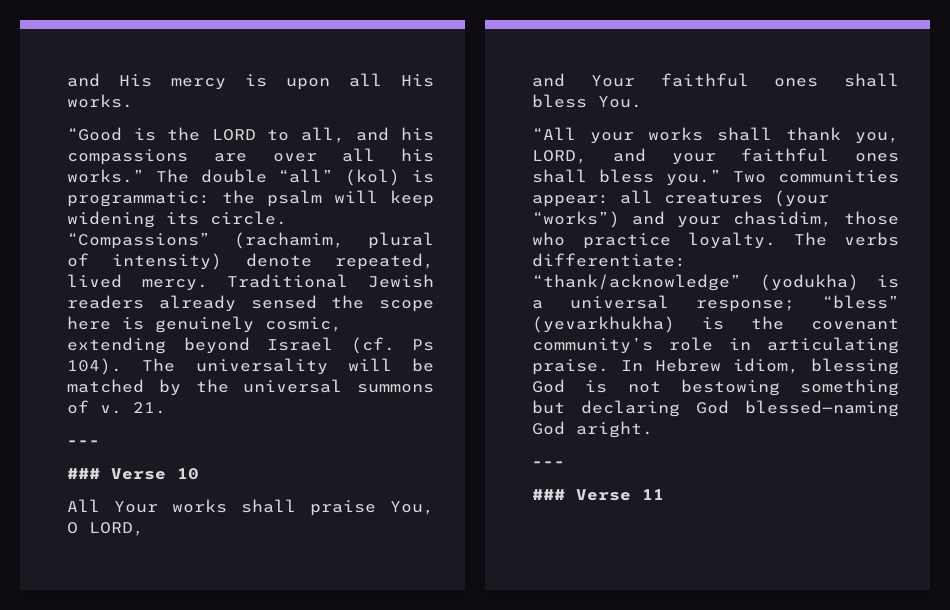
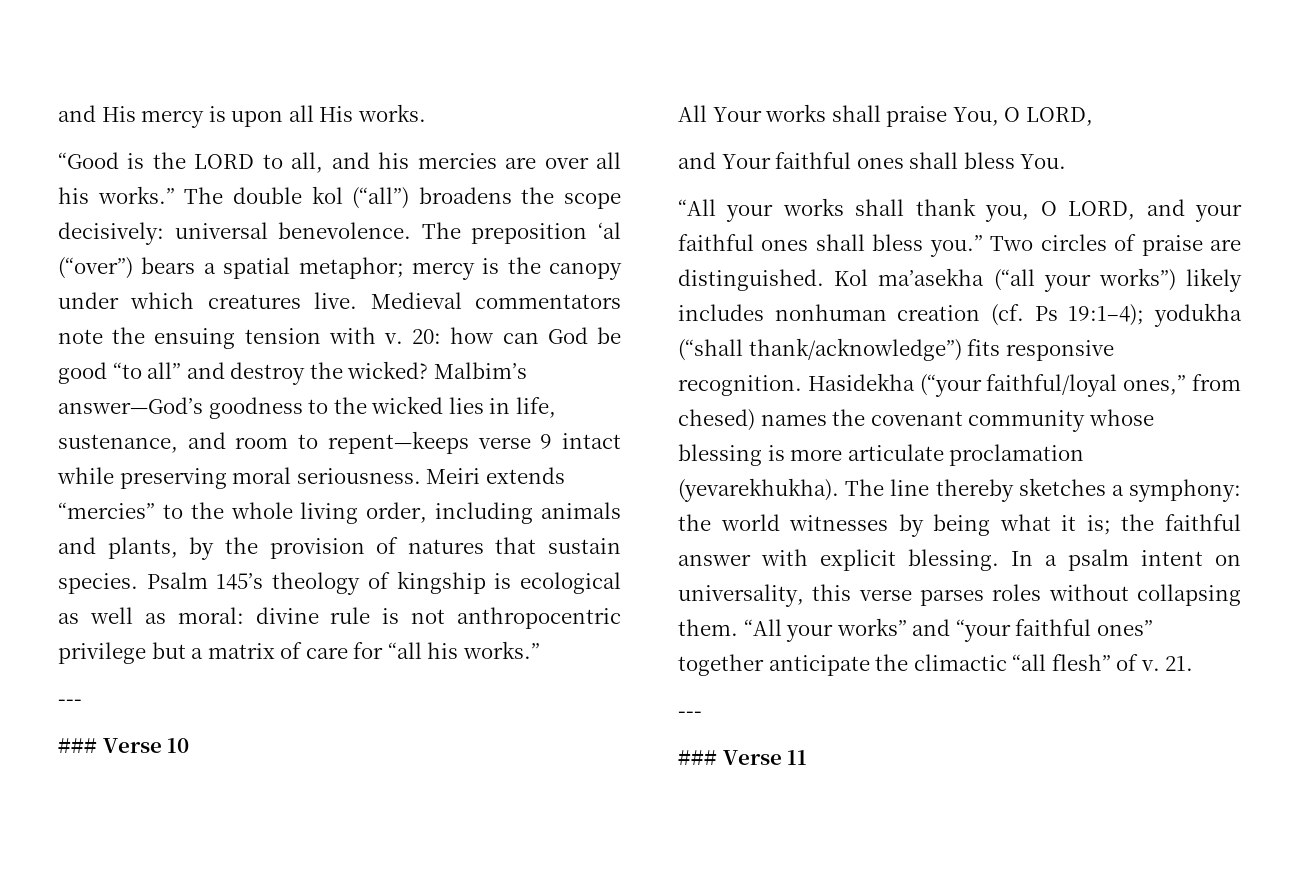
[67,149,188,165] compassions -> [417,153,497,169] mercies
[278,169,434,186] [67,190,434,207] [67,211,287,228] [67,232,434,249] [67,253,434,270] [67,274,434,291] [67,295,434,312] [67,316,342,333] [67,337,434,354] [67,358,434,375] [67,379,434,396] [67,400,166,414] “all” (kol) is programmatic: the psalm will keep widening its circle. “Compassions” (rachamim, plural of intensity) denote repeated, lived mercy. Traditional Jewish readers already sensed the scope here is genuinely cosmic, extending beyond Israel (cf. Ps 104). The universality will be matched by the universal summons of v. 21. -> [311,186,621,209] [58,222,622,245] [58,257,622,280] [58,292,622,309] [58,327,621,349] [58,361,527,385] [58,396,556,419] [58,431,621,454] [57,467,565,489] [58,502,621,524] [58,537,621,560] [58,571,621,595] [58,607,621,629] [58,641,540,664] kol (“all”) broadens the scope decisively: universal benevolence. The preposition ‘al (“over”) bears a spatial metaphor; mercy is the canopy under which creatures live. Medieval commentators note the ensuing tension with v. 20: how can God be good “to all” and destroy the wicked? Malbim’s answer—God’s goodness to the wicked lies in life, sustenance, and room to repent—keeps verse 9 intact while preserving moral seriousness. Meiri extends “mercies” to the whole living order, including animals and plants, by the provision of natures that sustain species. Psalm 145’s theology of kingship is ecological as well as moral: divine rule is not anthropocentric privilege but a matrix of care for “all his works.”
(899, 138) none -> [1040,201,1057,216] O
[778,170,899,183] [532,190,829,207] [532,211,899,228] [532,232,899,249] [532,253,686,267] [532,274,899,291] [532,295,899,312] [532,316,899,333] [532,337,899,354] [532,358,899,375] [532,379,899,396] [532,400,899,417] [532,421,653,438] communities appear: all creatures (your “works”) and your chasidim, those who practice loyalty. The verbs differentiate: “thank/acknowledge” (yodukha) is a universal response; “bless” (yevarkhukha) is the covenant community’s role in articulating praise. In Hebrew idiom, blessing God is not bestowing something but declaring God blessed—naming God aright. -> [1040,234,1241,256] [678,268,1242,292] [678,303,1242,327] [678,338,1114,361] [678,373,1241,397] [678,409,1154,432] [678,444,1085,466] [678,478,1241,502] [678,514,1241,537] [678,549,1241,571] [678,584,1241,607] [678,618,1153,642] [678,654,1194,676] circles of praise are distinguished. Kol ma’asekha (“all your works”) likely includes nonhuman creation (cf. Ps 19:1–4); yodukha (“shall thank/acknowledge”) fits responsive recognition. Hasidekha (“your faithful/loyal ones,” from chesed) names the covenant community whose blessing is more articulate proclamation (yevarekhukha). The line thereby sketches a symphony: the world witnesses by being what it is; the faithful answer with explicit blessing. In a psalm intent on universality, this verse parses roles without collapsing them. “All your works” and “your faithful ones” together anticipate the climactic “all flesh” of v. 21.

